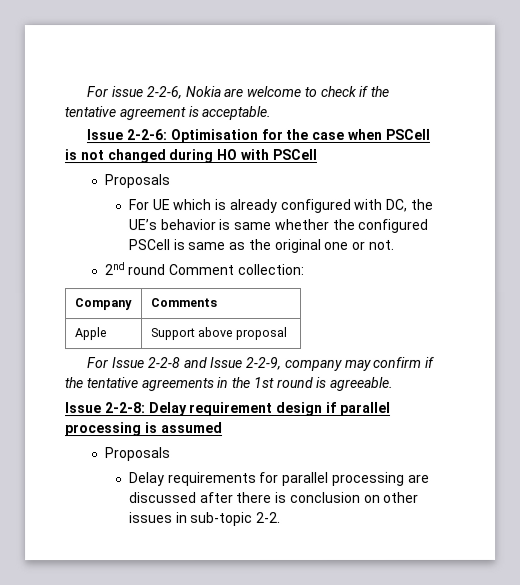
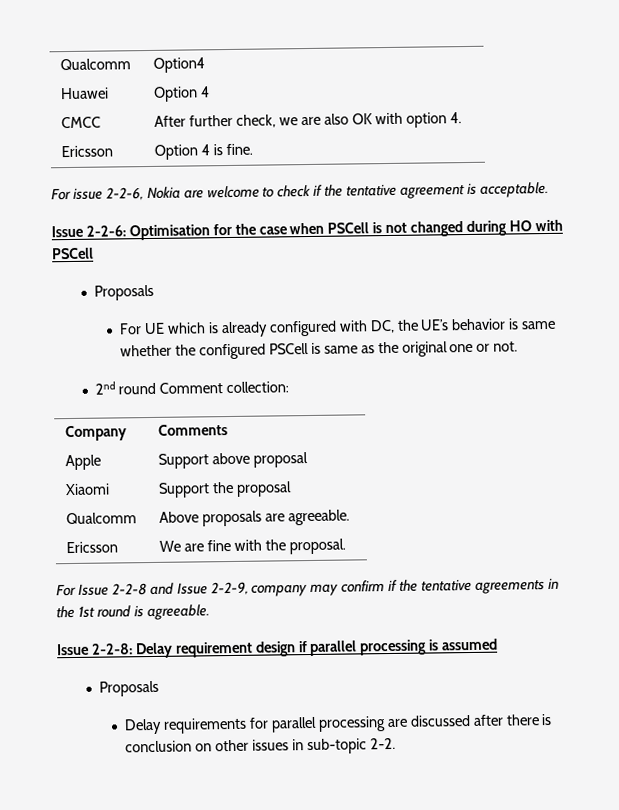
(86, 92) none -> [60,58,132,71] [153,57,206,73] [60,87,110,100] [153,86,211,102] [61,116,102,129] [154,112,462,128] [61,145,114,158] [154,143,254,160] Qualcomm | Option4 // Huawei | Option 4 // CMCC | After further check, we are also OK with option 4. // Ericsson | Option 4 is fine. //
(288, 333) none -> [65,483,111,496] [158,481,293,498] [66,512,138,525] [159,509,351,527] [66,541,119,554] [159,538,346,555] // Xiaomi | Support the proposal // Qualcomm | Above proposals are agreeable. // Ericsson | We are fine with the proposal.

